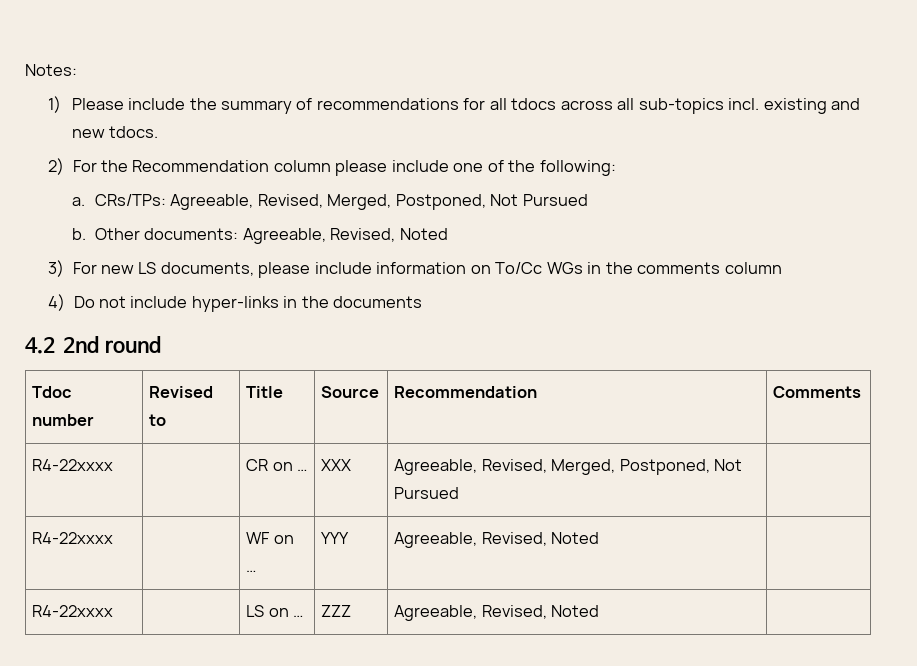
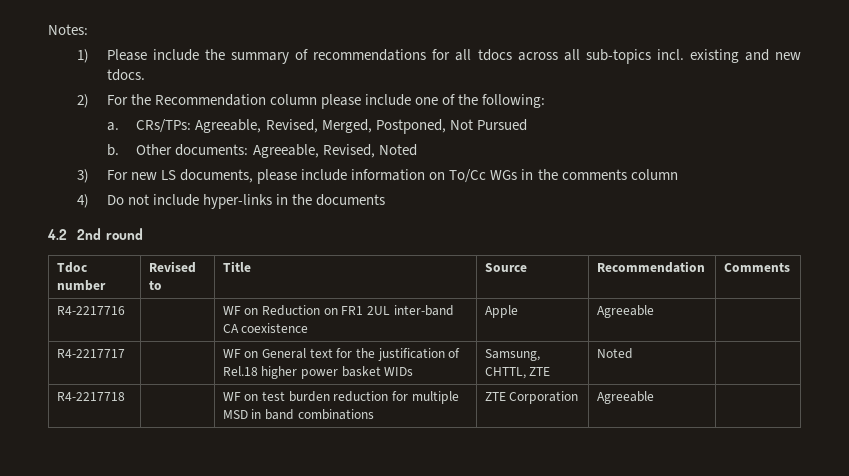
[32,459,114,471] [246,459,308,471] [321,459,352,471] [394,459,743,475] [394,487,460,499] [32,532,114,544] [246,532,294,544] [246,570,257,572] [321,532,350,544] [394,532,600,548] [32,605,114,617] [246,605,304,617] [321,605,352,617] [394,605,600,621] R4-22xxxx | | CR on … | XXX | Agreeable, Revised, Merged, Postponed, Not Pursued | // R4-22xxxx | | WF on … | YYY | Agreeable, Revised, Noted | // R4-22xxxx | | LS on … | ZZZ | Agreeable, Revised, Noted -> [56,306,125,315] [222,305,454,316] [222,323,309,333] [484,305,518,318] [596,305,654,318] [56,349,125,358] [222,348,461,361] [222,366,414,379] [484,349,540,361] [484,367,551,379] [596,348,633,359] [56,392,125,401] [222,391,459,404] [222,409,374,420] [484,391,579,404] [596,391,654,404] R4-2217716 | | WF on Reduction on FR1 2UL inter-band CA coexistence | Apple | Agreeable | // R4-2217717 | | WF on General text for the justification of Rel.18 higher power basket WIDs | Samsung, CHTTL, ZTE | Noted | // R4-2217718 | | WF on test burden reduction for multiple MSD in band combinations | ZTE Corporation | Agreeable

